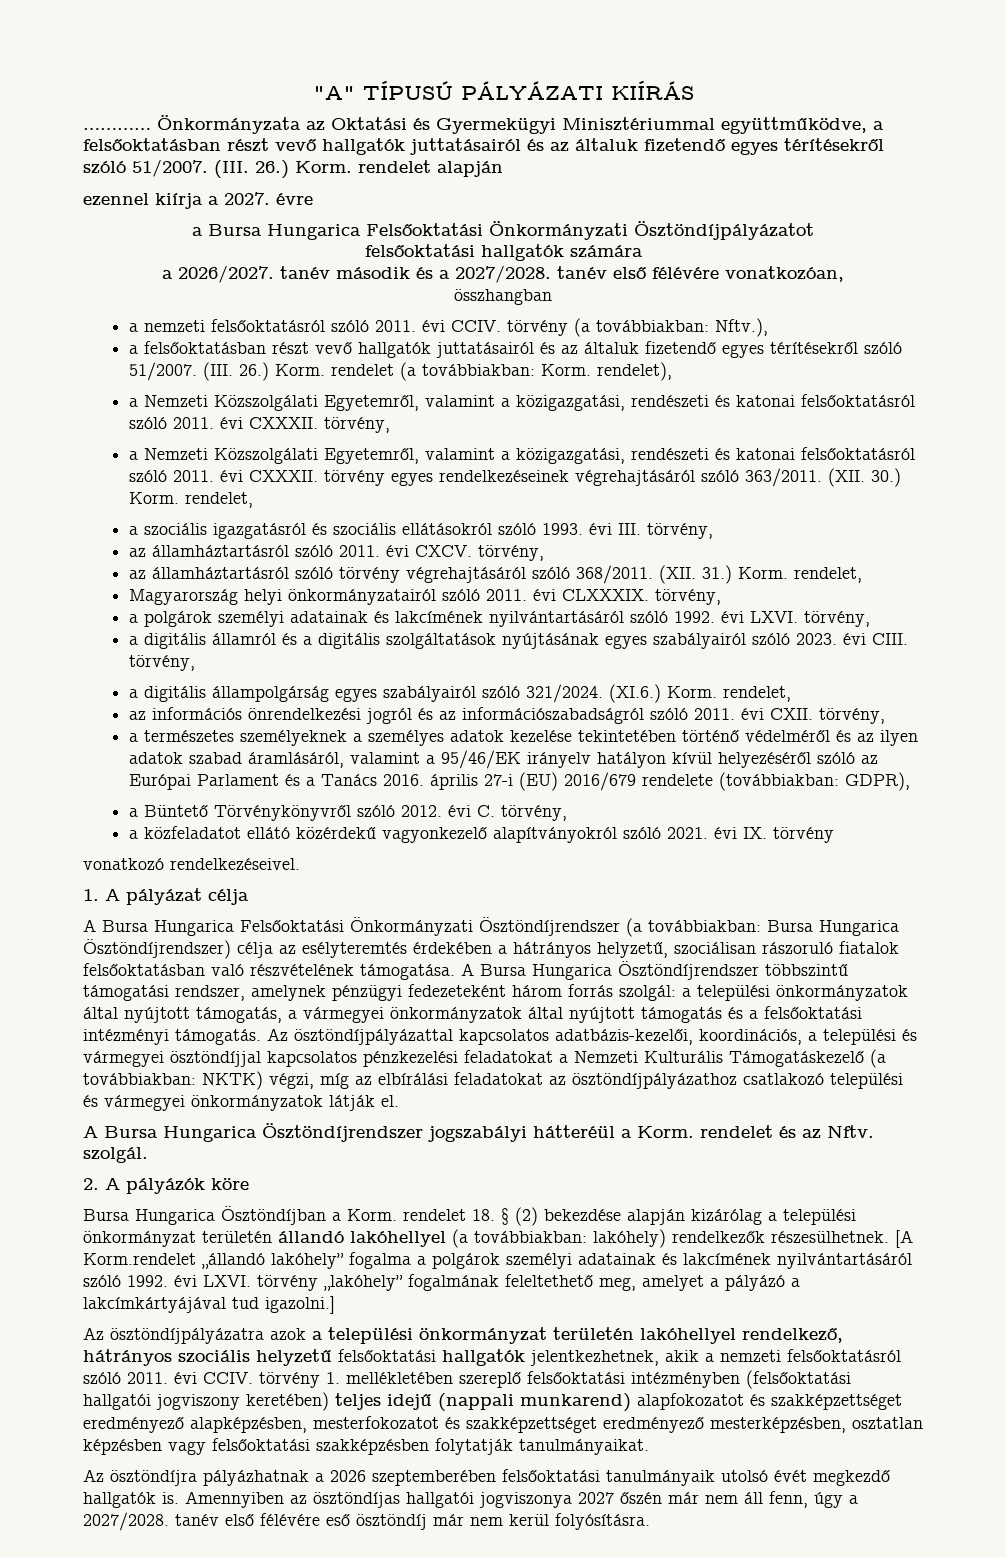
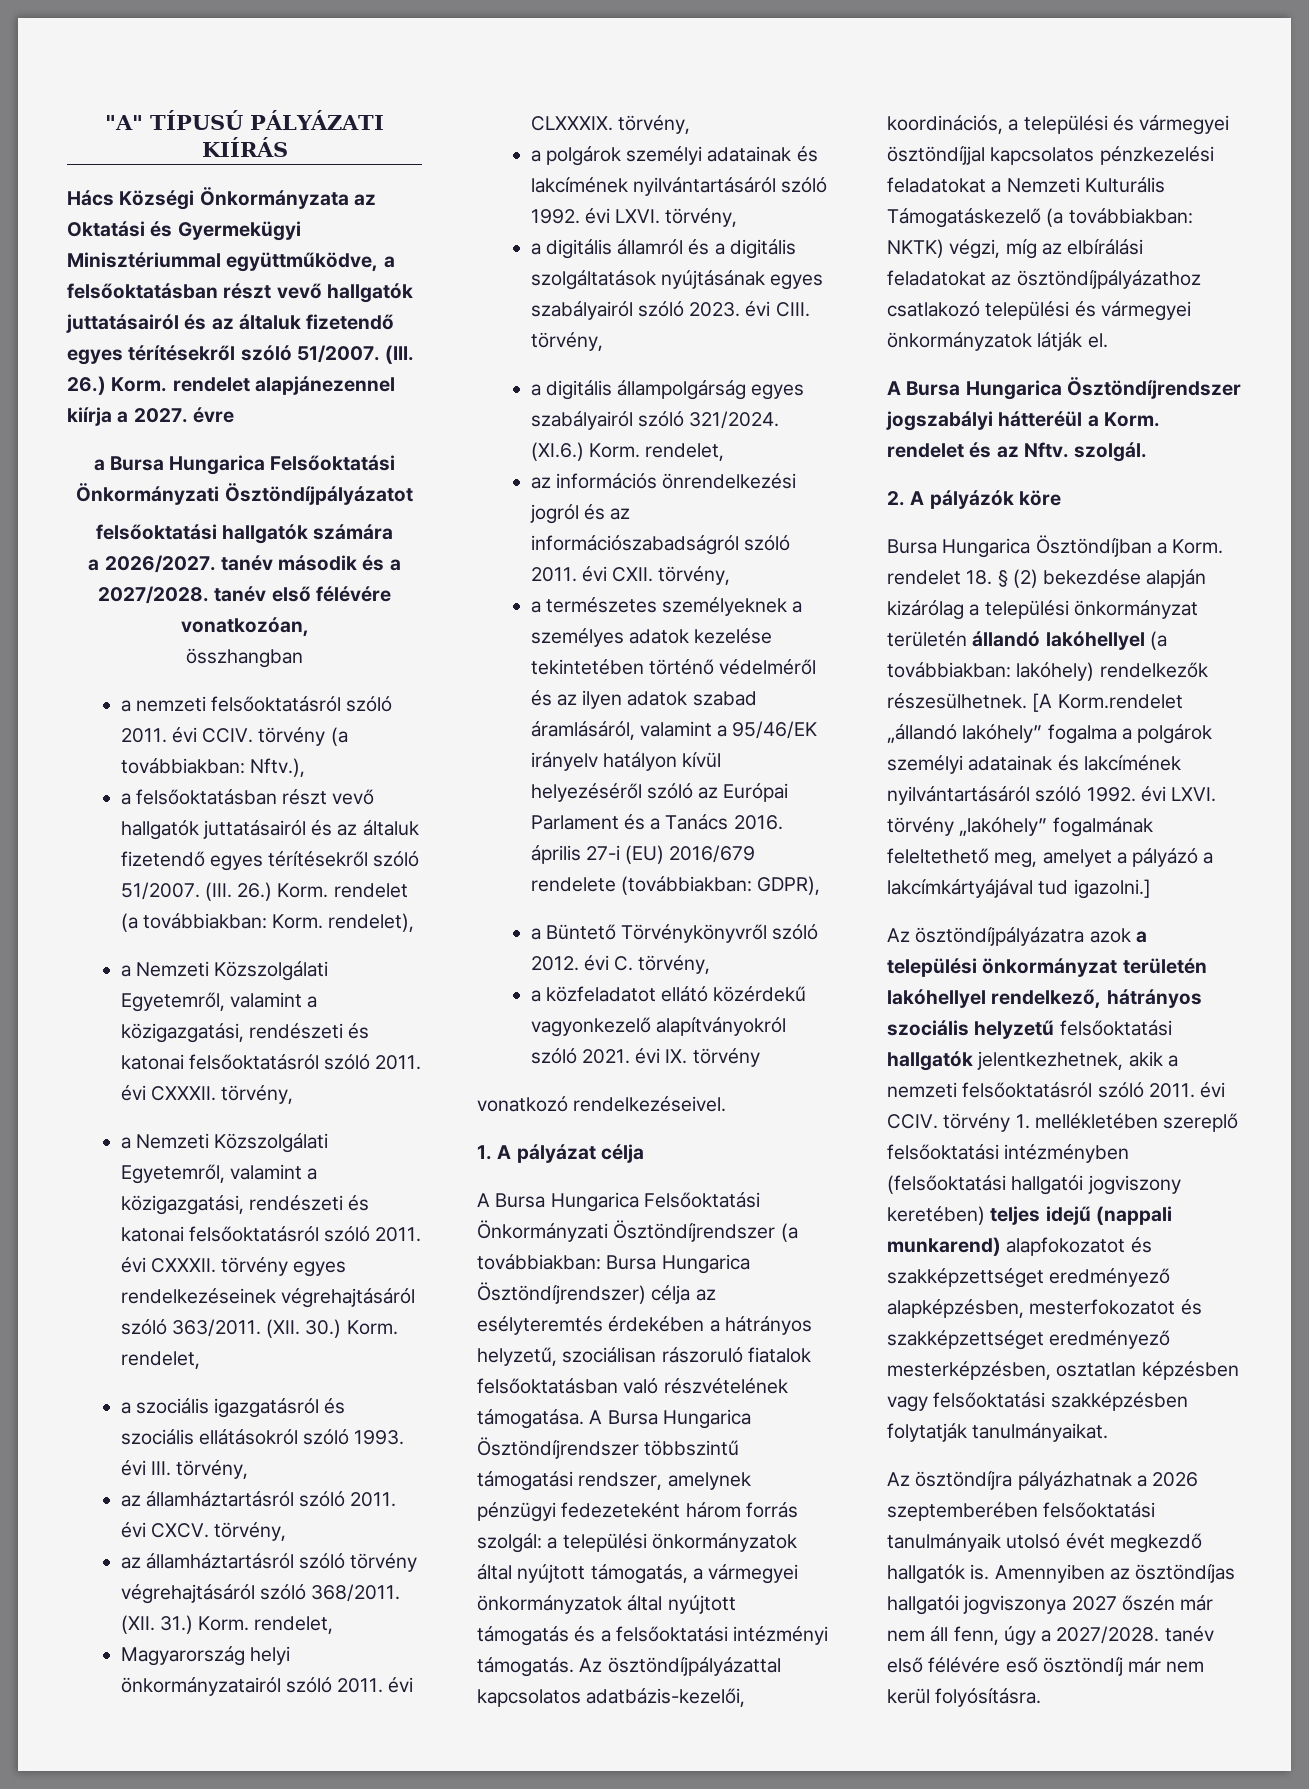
[83,128,151,130] ………… -> [67,190,195,210] Hács Községi
[437,161,503,177] [83,193,149,207] alapján // ezennel -> [254,376,395,395] alapjánezennel

